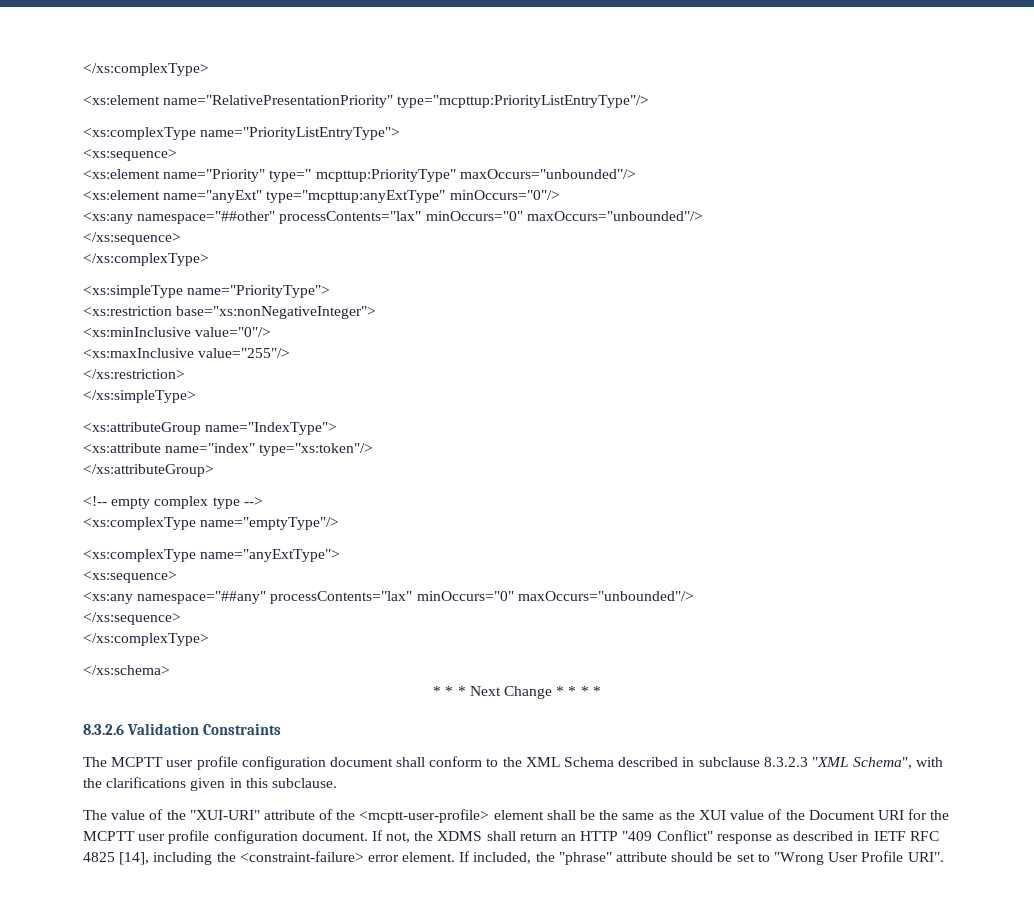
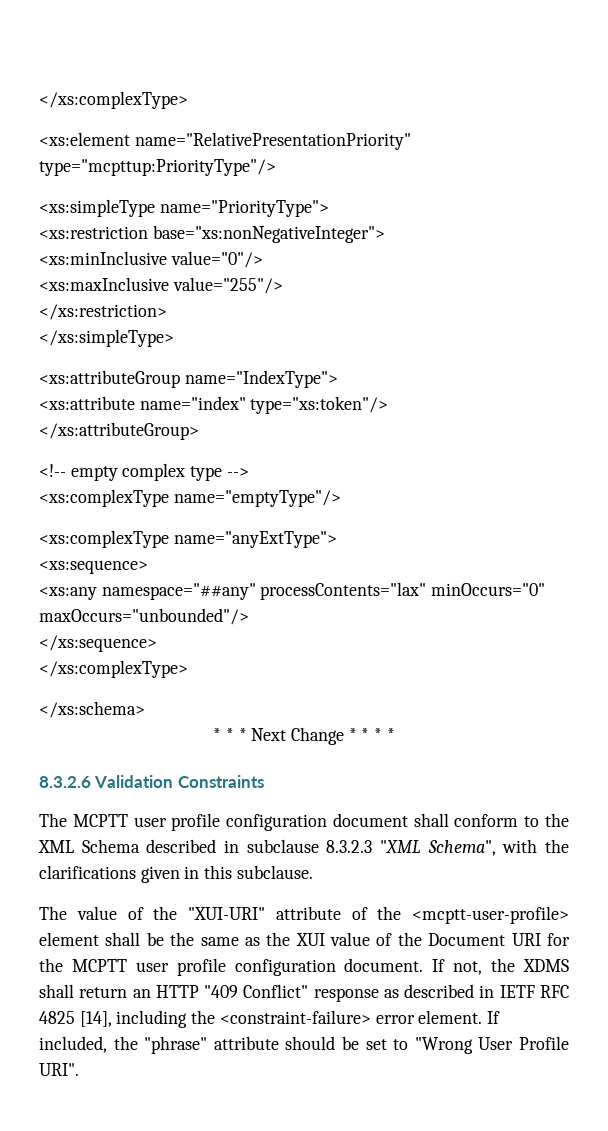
[397,95,650,108] [83,127,401,140] [83,149,177,161] [83,169,636,182] [83,190,560,203] [83,211,703,224] [83,232,181,245] [83,253,209,266] type="mcpttup:PriorityListEntryType"/> // <xs:complexType name="PriorityListEntryType"> // <xs:sequence> // <xs:element name="Priority" type=" mcpttup:PriorityType" maxOccurs="unbounded"/> // <xs:element name="anyExt" type="mcpttup:anyExtType" minOccurs="0"/> // <xs:any namespace="##other" processContents="lax" minOccurs="0" maxOccurs="unbounded"/> // </xs:sequence> // </xs:complexType> -> [39,159,276,176] type="mcpttup:PriorityType"/>

